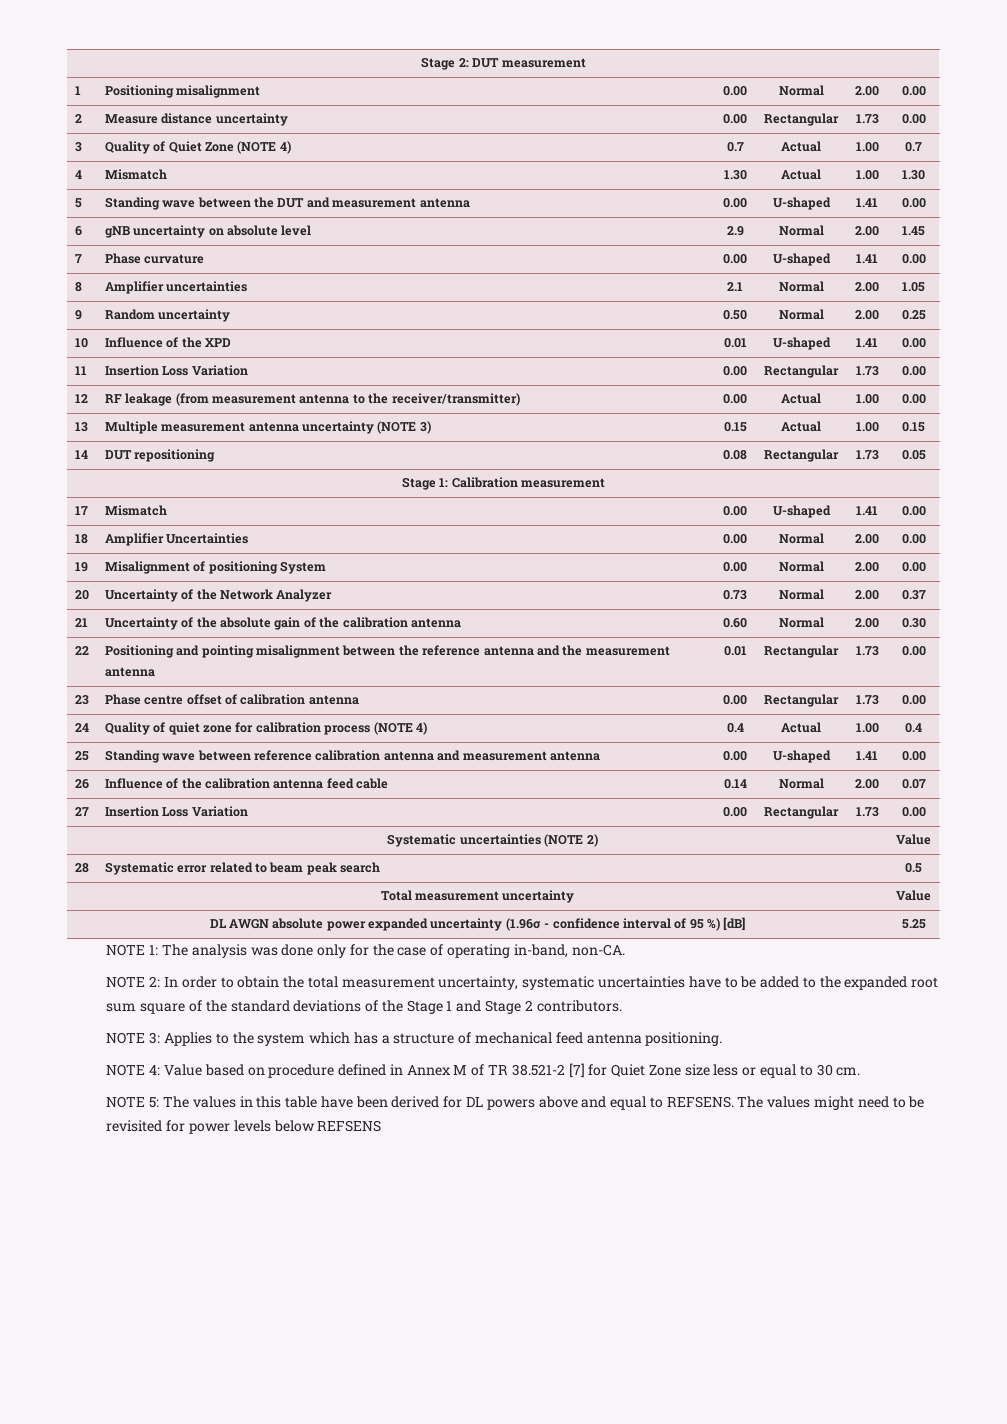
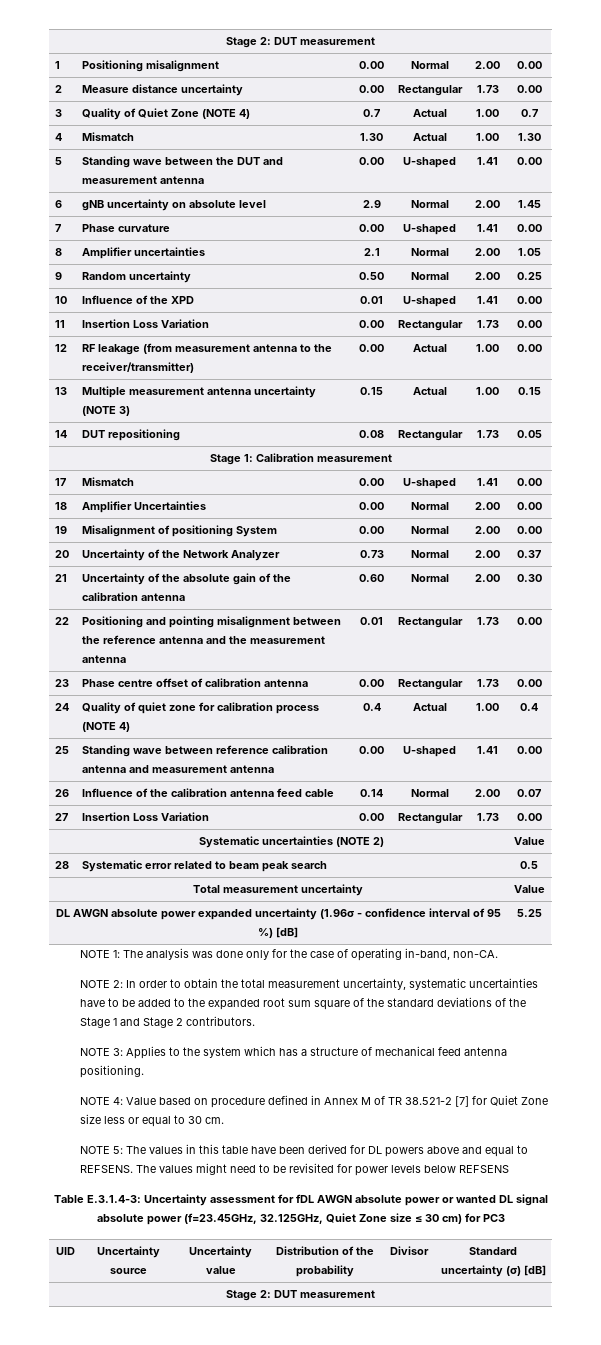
(382, 1126) none -> [53,1194,548,1206] [96,1213,505,1225] [56,1247,75,1255] [97,1246,160,1258] [110,1268,147,1274] [189,1246,252,1258] [205,1266,236,1274] [275,1246,374,1255] [295,1265,354,1277] [390,1246,429,1255] [469,1247,517,1255] [440,1265,546,1277] [226,1290,375,1301] // Table E.3.1.4-3: Uncertainty assessment for fDL AWGN absolute power or wanted DL signal absolute power (f=23.45GHz, 32.125GHz, Quiet Zone size ≤ 30 cm) for PC3 // UID | Uncertainty source | Uncertainty value | Distribution of the probability | Divisor | Standard uncertainty (σ) [dB] // Stage 2: DUT measurement

